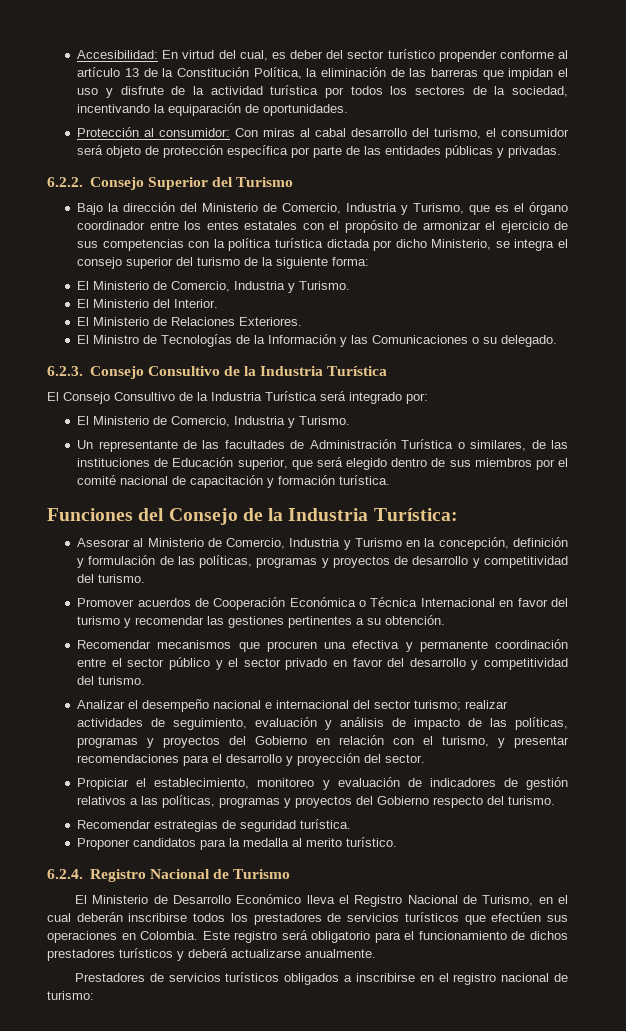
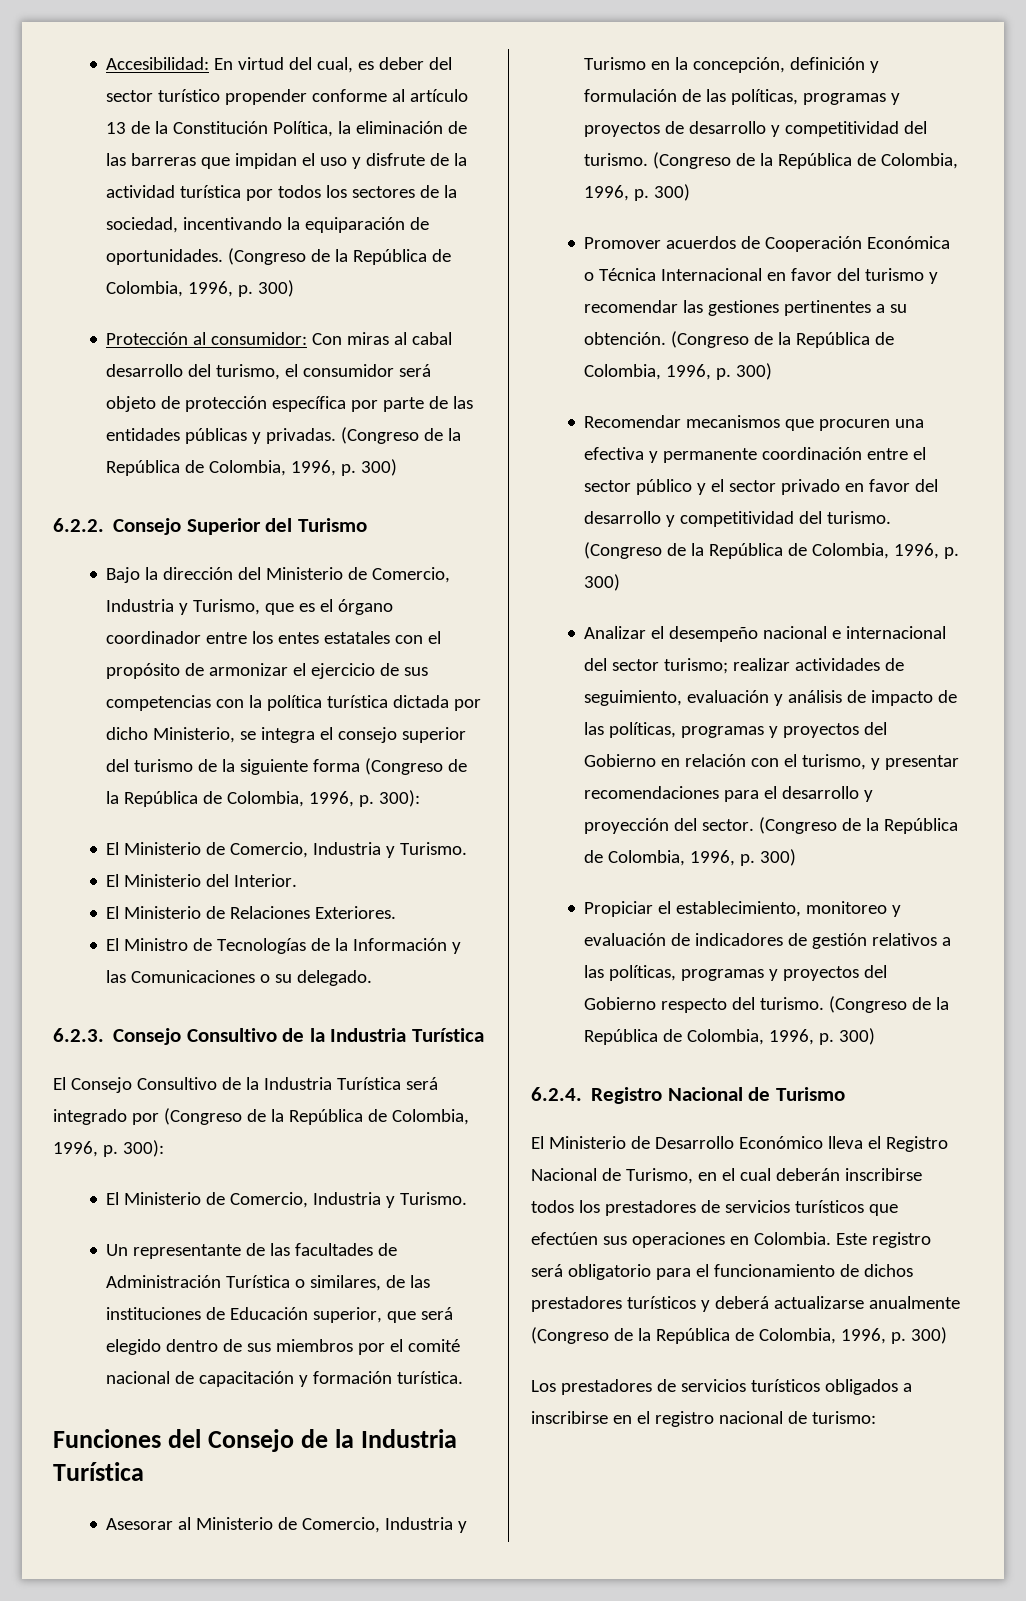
(349, 110) none -> [228,248,452,265] [106,280,295,297] (Congreso de la República de Colombia, 1996, p. 300)
(562, 152) none -> [341,427,462,444] [106,459,398,476] (Congreso de la República de Colombia, 1996, p. 300)
[332,257,370,266] forma: -> [313,758,468,775] [106,790,421,807] forma (Congreso de la República de Colombia, 1996, p. 300):
[406,393,428,404] por: -> [131,1108,469,1125] [53,1140,164,1157] por (Congreso de la República de Colombia, 1996, p. 300):
[373,508,458,521] Turística: -> [53,1462,144,1481] Turística
(146, 578) none -> [653,152,959,169] [584,184,691,201] (Congreso de la República de Colombia, 1996, p. 300)
(446, 620) none -> [671,331,895,348] [584,363,773,380] (Congreso de la República de Colombia, 1996, p. 300)
(146, 680) none -> [584,542,960,559] [584,574,621,591] (Congreso de la República de Colombia, 1996, p. 300)
(426, 758) none -> [759,817,959,834] [584,849,797,866] (Congreso de la República de Colombia, 1996, p. 300)
[77,819,352,832] [77,837,398,850] // Recomendar estrategias de seguridad turística. // Proponer candidatos para la medalla al merito turístico. -> [829,996,950,1013] [584,1028,876,1045] (Congreso de la República de Colombia, 1996, p. 300)
[305,949,376,958] [74,973,145,982] anualmente. // Prestadores -> [868,1296,960,1309] [531,1327,947,1344] [531,1379,652,1395] anualmente (Congreso de la República de Colombia, 1996, p. 300) // Los prestadores

